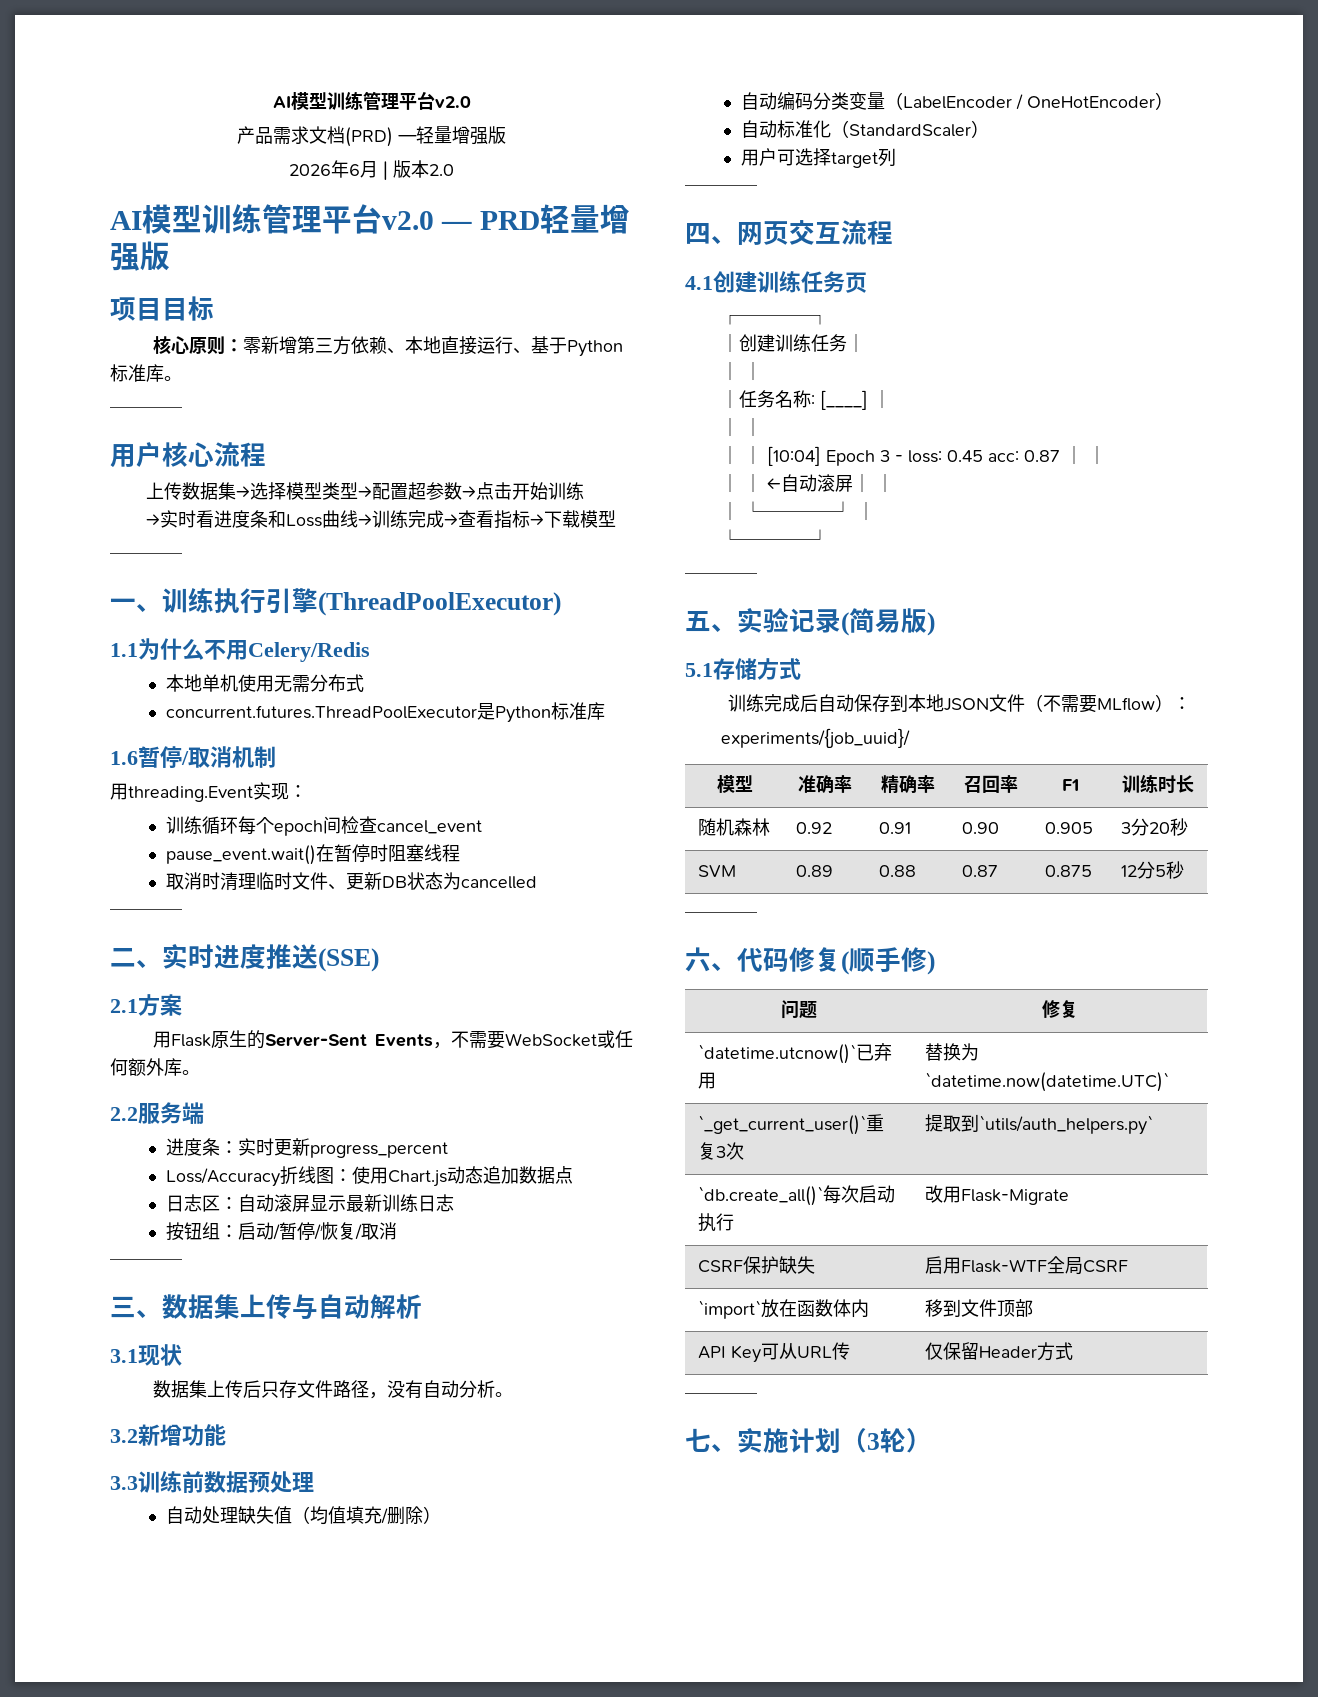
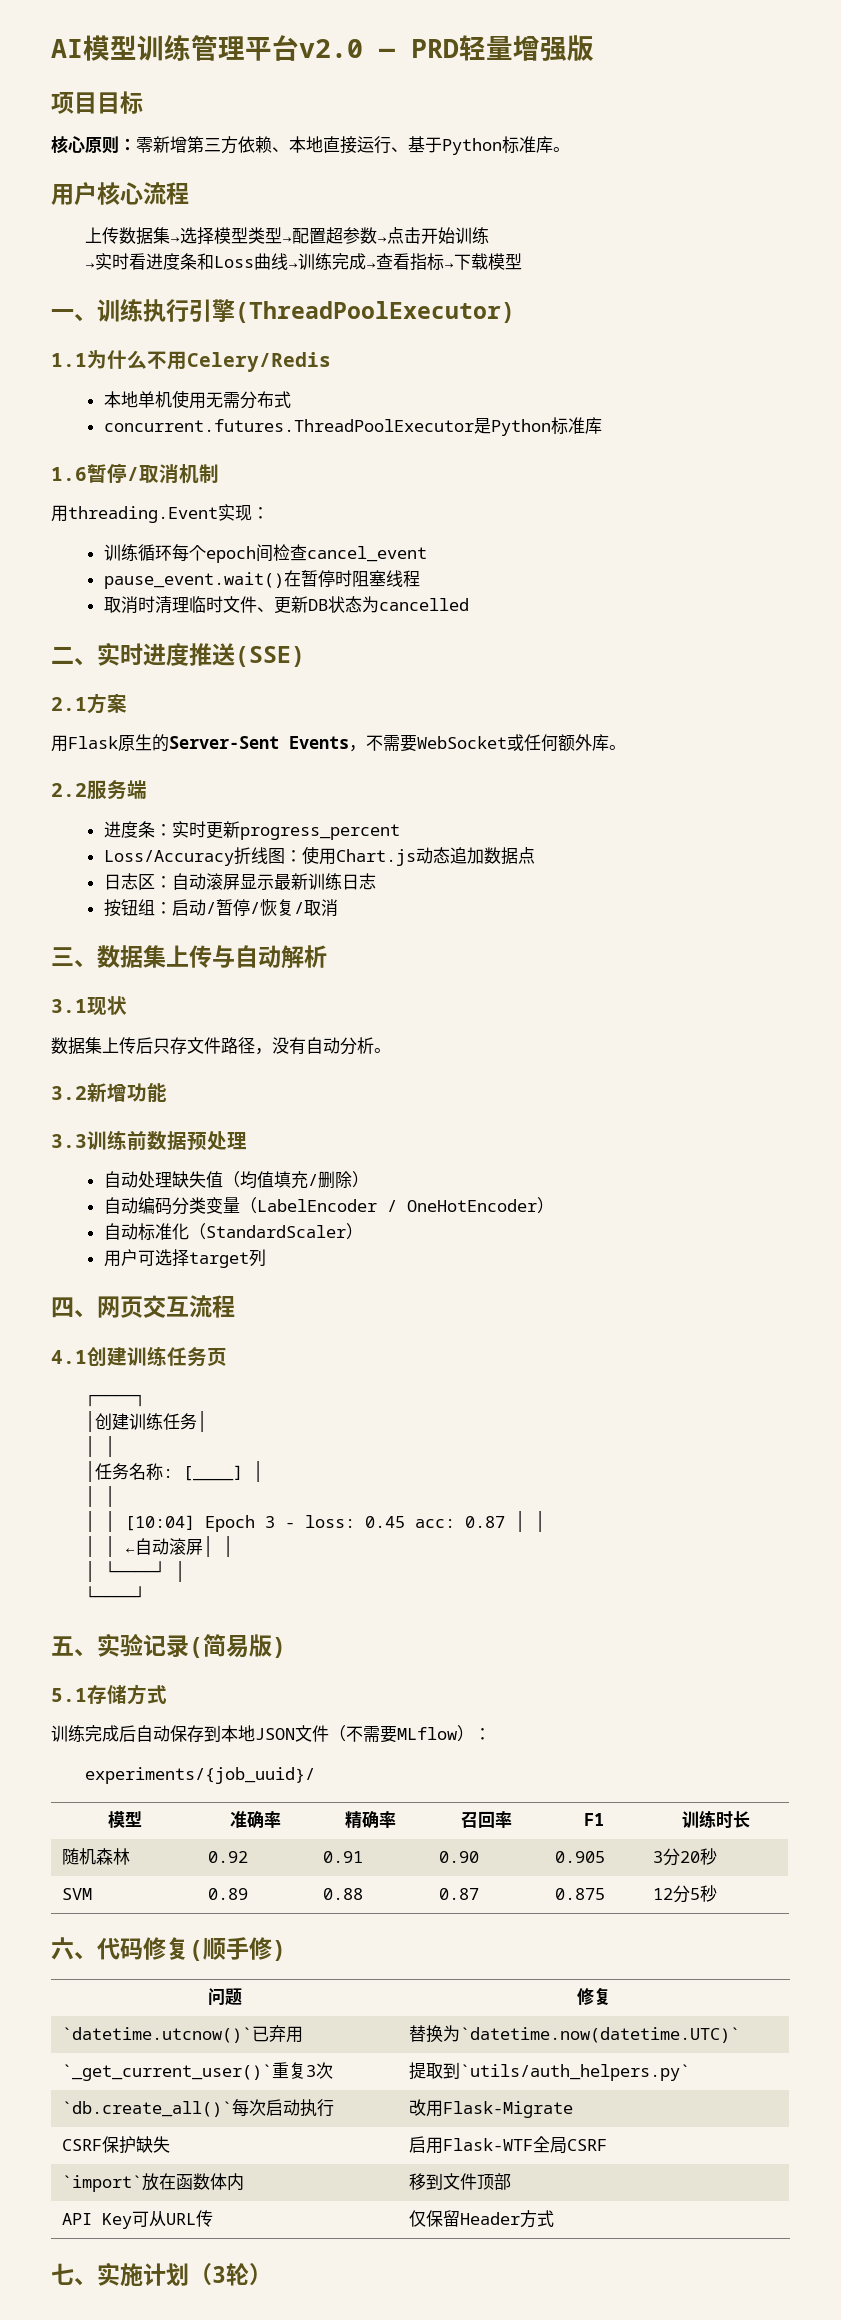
[272,91,471,111] [237,126,506,147] [289,160,454,180] [110,204,434,234] AI模型训练管理平台v2.0 // 产品需求文档(PRD) —轻量增强版 // 2026年6月 | 版本2.0 // AI模型训练管理平台v2.0 -> [51,35,363,61] AI模型训练管理平台v2.0
[110,407,182,414] // ──── -> (570, 149) none
[110,553,182,560] // ──── -> (522, 261) none
[110,909,182,916] // ──── -> (469, 604) none
[110,1259,182,1266] // ──── -> (338, 908) none
[685,185,757,192] // ──── -> (266, 1258) none
[685,573,757,580] // ──── -> (145, 1594) none
[685,912,757,919] // ──── -> (718, 1893) none
[685,1393,757,1400] // ──── -> (555, 2218) none

